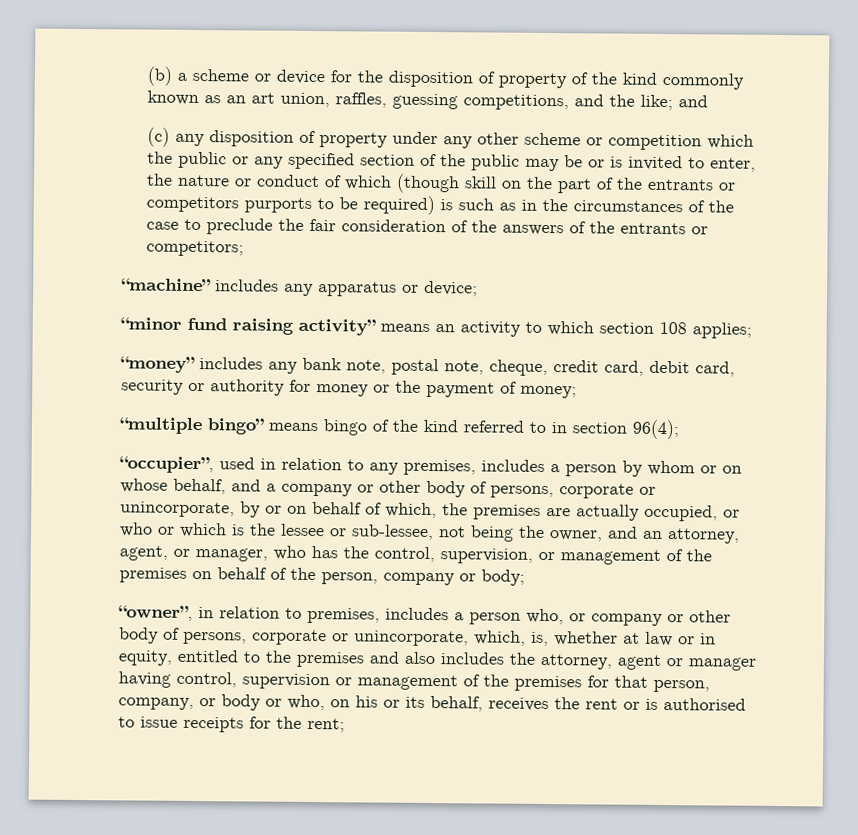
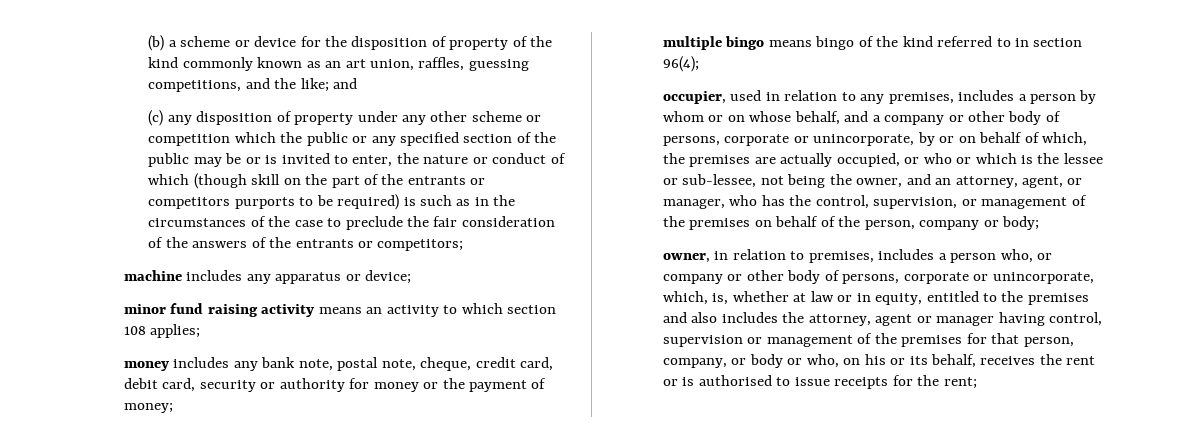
[121,278,212,292] “machine” -> [123,270,182,281] machine
[120,317,183,330] “minor -> [123,304,166,314] minor
[298,318,377,336] activity” -> [261,304,315,317] activity
[120,356,196,374] “money” -> [123,361,169,371] money
[119,417,265,435] “multiple bingo” -> [662,36,765,50] multiple bingo
[119,456,215,474] “occupier”, -> [662,91,726,104] occupier,
[118,605,194,621] “owner”, -> [662,253,710,263] owner,

